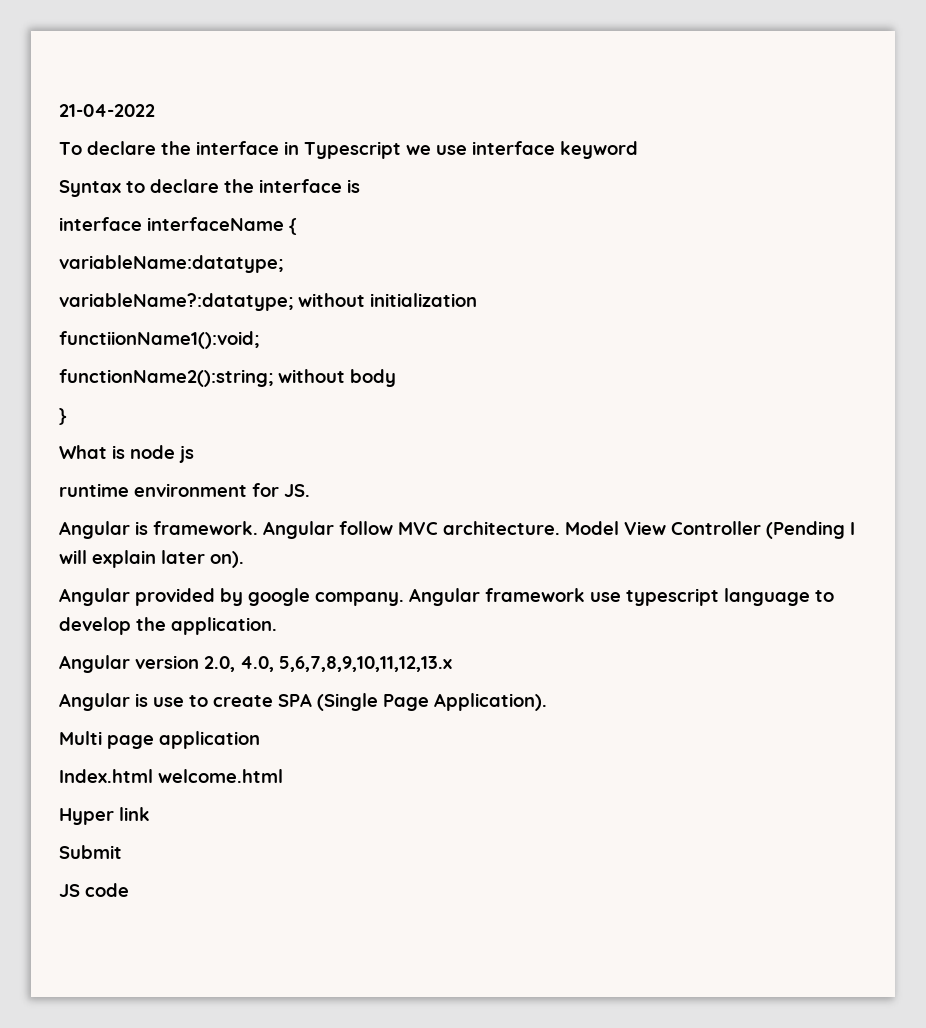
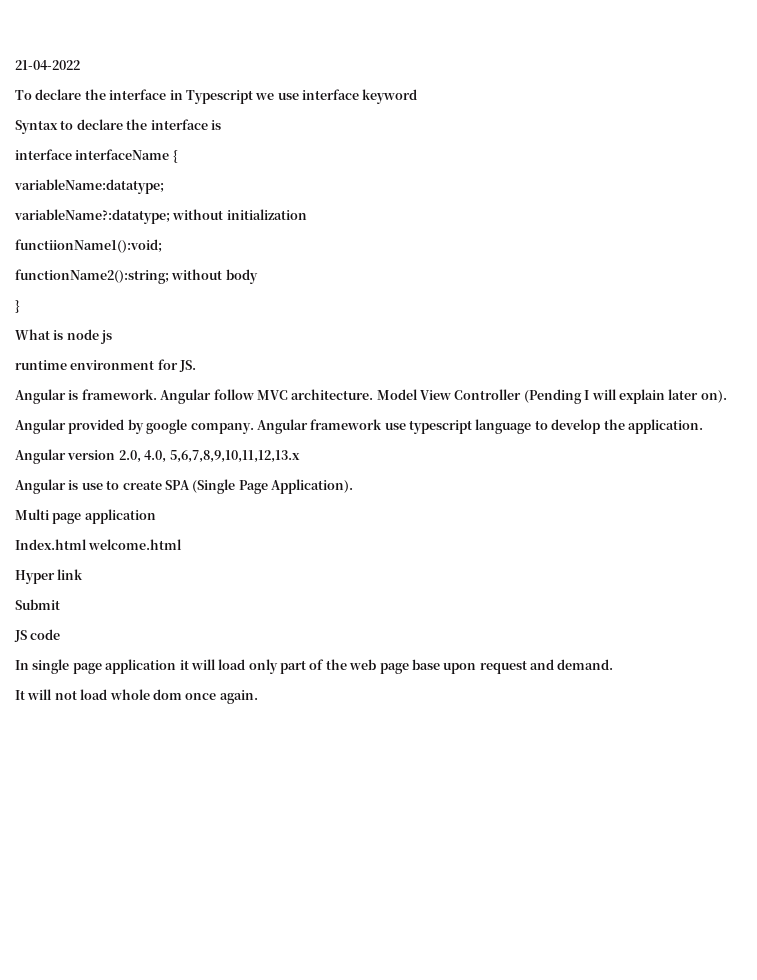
(129, 890) none -> [15,659,614,674] [15,689,258,704] // In single page application it will load only part of the web page base upon request and demand. // It will not load whole dom once again.

